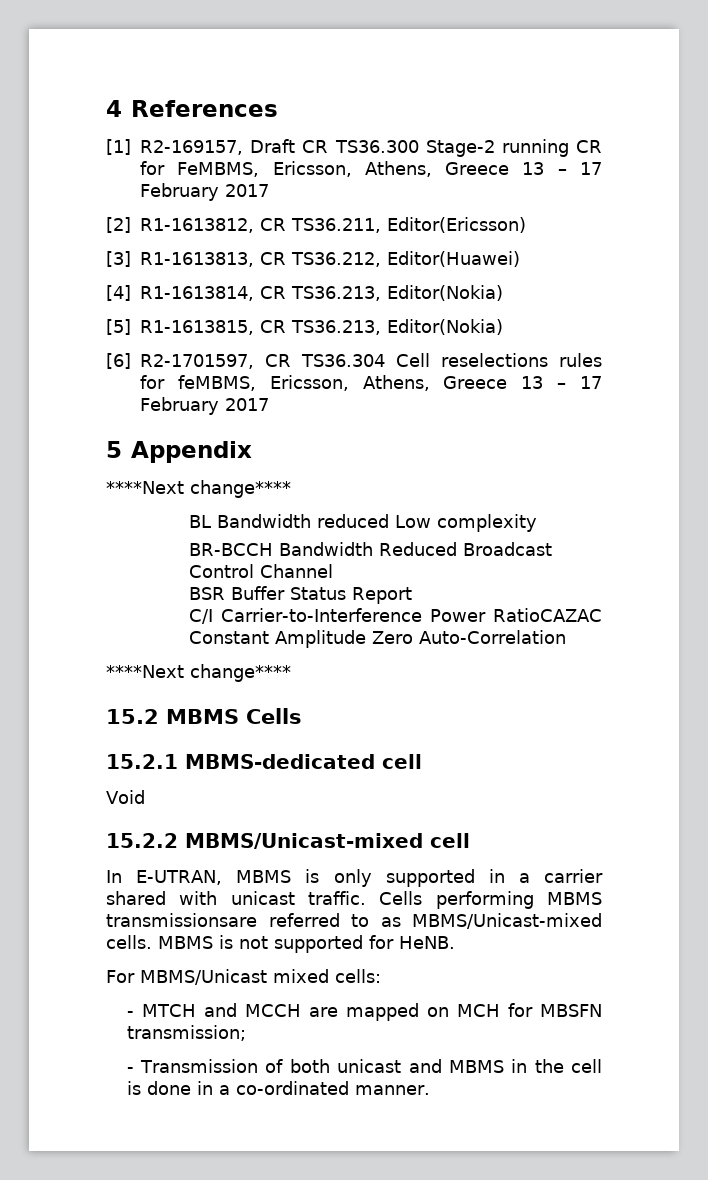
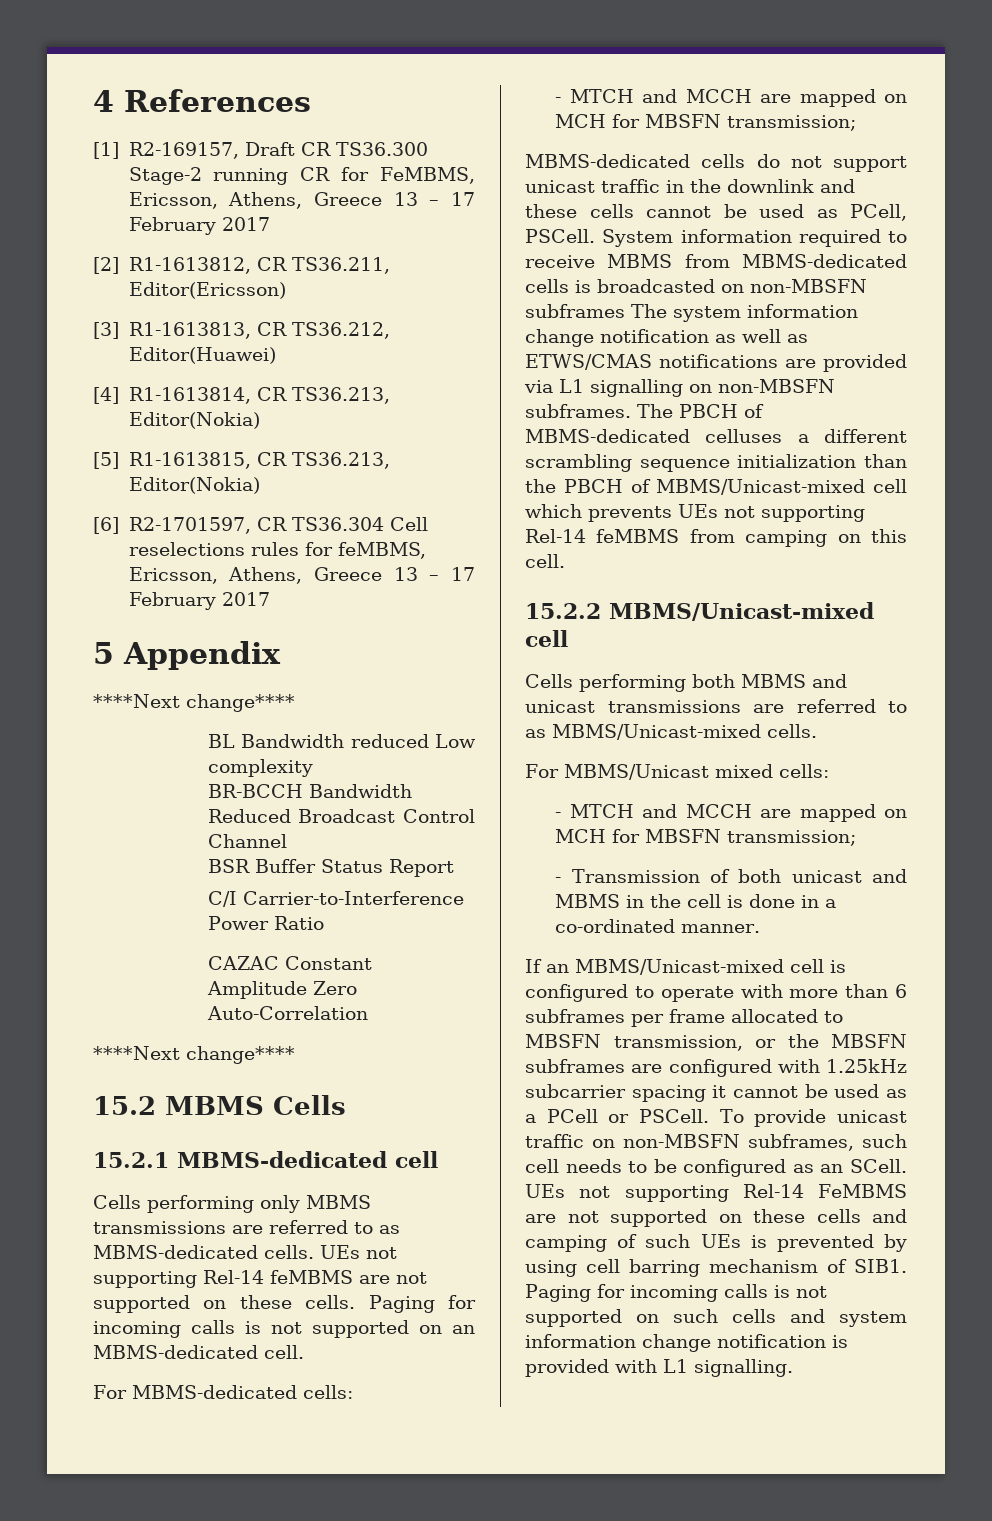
[492,608,602,622] RatioCAZAC -> [273,916,324,930] [207,956,279,970] Ratio // CAZAC
[106,790,145,804] [106,833,470,849] [106,869,603,887] [106,891,602,909] [106,913,257,927] Void // 15.2.2 MBMS/Unicast-mixed cell // In E-UTRAN, MBMS is only supported in a carrier shared with unicast traffic. Cells performing MBMS transmissionsare -> [93,1195,371,1213] [93,1220,400,1234] [93,1245,398,1259] [93,1270,427,1288] [93,1295,476,1313] [93,1320,475,1338] [93,1345,305,1359] [93,1385,353,1399] [555,89,907,107] [555,114,857,131] [525,154,907,172] [525,179,855,193] [525,204,907,221] [525,229,907,247] [525,254,907,268] [525,279,867,293] [525,304,858,322] [525,329,808,347] [525,354,907,372] [524,379,835,397] [525,404,764,418] [525,429,907,443] [525,454,907,472] [525,479,907,495] [525,504,865,522] [525,529,907,547] [525,554,565,568] [525,602,874,621] [525,630,568,647] [525,674,847,692] [525,700,784,713] Cells performing only MBMS transmissions are referred to as MBMS-dedicated cells. UEs not supporting Rel-14 feMBMS are not supported on these cells. Paging for incoming calls is not supported on an MBMS-dedicated cell. // For MBMS-dedicated cells: // - MTCH and MCCH are mapped on MCH for MBSFN transmission; // MBMS-dedicated cells do not support unicast traffic in the downlink and these cells cannot be used as PCell, PSCell. System information required to receive MBMS from MBMS-dedicated cells is broadcasted on non-MBSFN subframes The system information change notification as well as ETWS/CMAS notifications are provided via L1 signalling on non-MBSFN subframes. The PBCH of MBMS-dedicated celluses a different scrambling sequence initialization than the PBCH of MBMS/Unicast-mixed cell which prevents UEs not supporting Rel-14 feMBMS from camping on this cell. // 15.2.2 MBMS/Unicast-mixed cell // Cells performing both MBMS and unicast transmissions are
[158,935,455,953] MBMS is not supported for HeNB. -> (817, 731) none
(430, 1090) none -> [525,959,846,975] [525,984,907,1002] [525,1009,843,1027] [525,1034,907,1051] [525,1059,907,1077] [525,1084,907,1102] [525,1109,907,1127] [525,1134,907,1151] [525,1159,907,1177] [525,1184,908,1202] [525,1209,907,1227] [525,1234,907,1252] [525,1259,907,1277] [525,1284,827,1302] [525,1309,907,1327] [525,1334,848,1352] [525,1359,793,1377] // If an MBMS/Unicast-mixed cell is configured to operate with more than 6 subframes per frame allocated to MBSFN transmission, or the MBSFN subframes are configured with 1.25kHz subcarrier spacing it cannot be used as a PCell or PSCell. To provide unicast traffic on non-MBSFN subframes, such cell needs to be configured as an SCell. UEs not supporting Rel-14 FeMBMS are not supported on these cells and camping of such UEs is prevented by using cell barring mechanism of SIB1. Paging for incoming calls is not supported on such cells and system information change notification is provided with L1 signalling.

